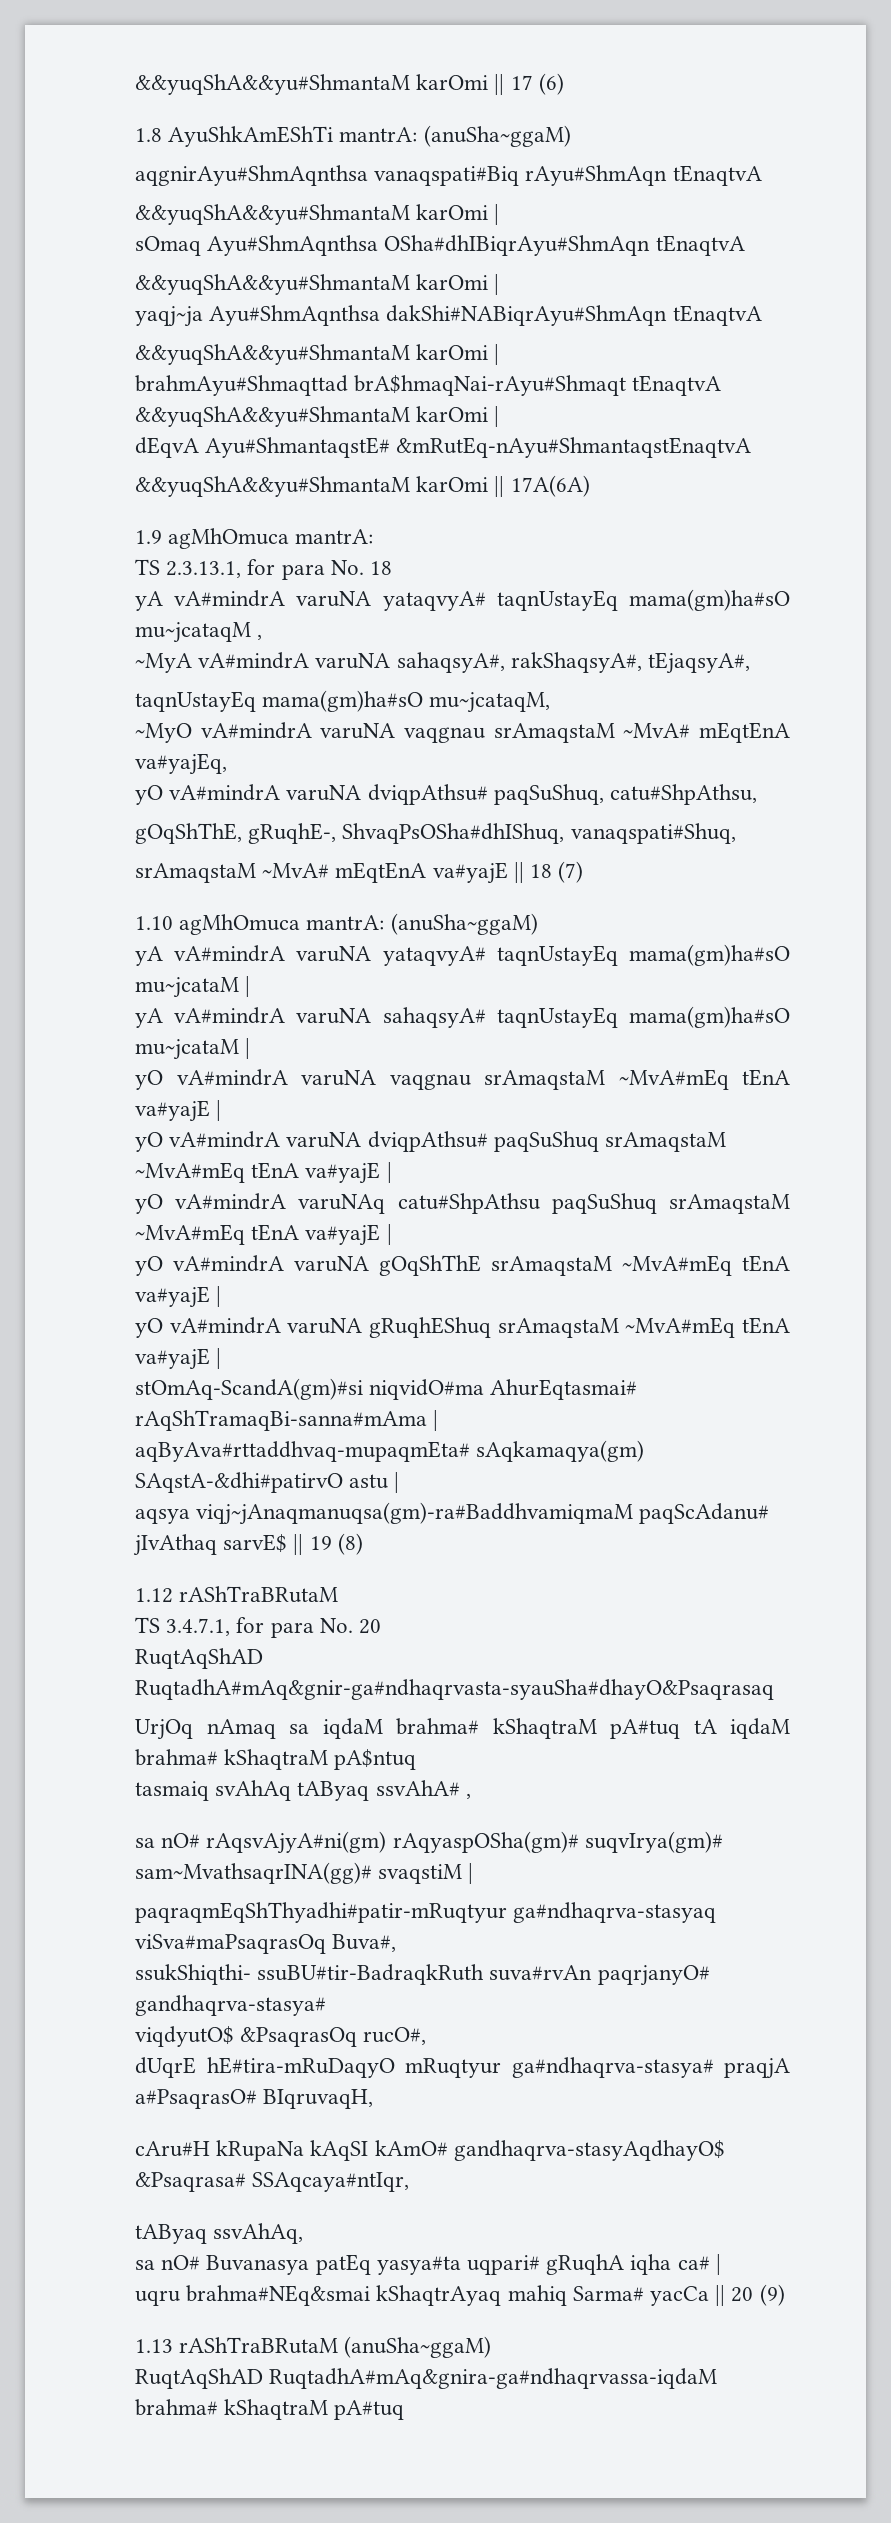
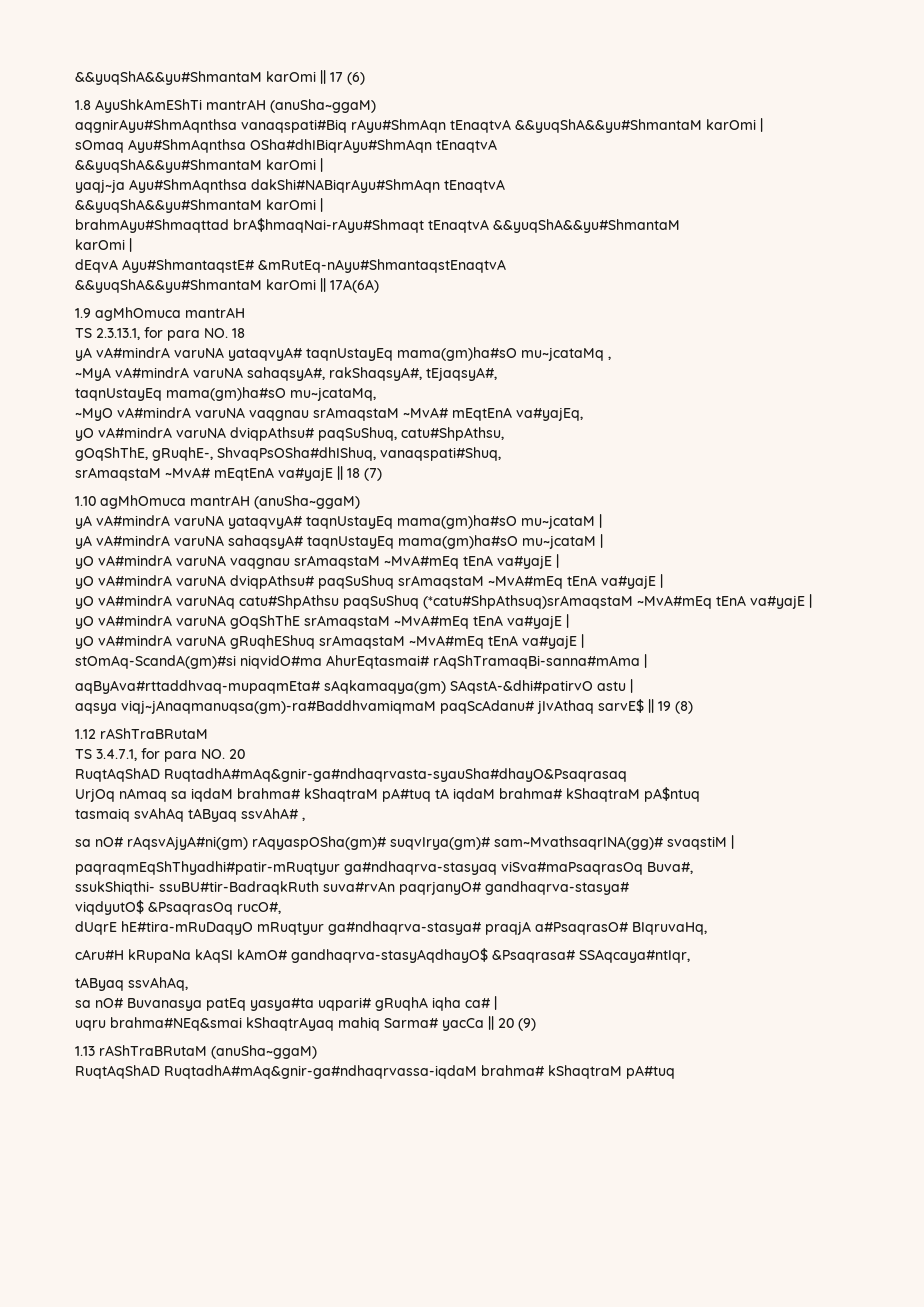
[339,127,418,142] mantrA: -> [206,99,266,110] mantrAH
(762, 175) // -> (511, 126) none
(410, 416) none -> (680, 226) //
[295,529,374,544] mantrA: -> [185,307,245,318] mantrAH
[330,560,364,575] No. -> [204,328,228,338] NO.
[135,622,251,643] mu~jcataqM -> [521,347,604,361] mu~jcataMq
[429,692,551,713] mu~jcataqM, -> [290,387,376,401] mu~jcataMq,
[306,915,385,930] mantrA: -> [190,495,250,506] mantrAH
[668,1194,790,1214] srAmaqstaM -> [423,595,633,609] (*catu#ShpAthsuq)srAmaqstaM
[319,1618,353,1633] No. -> [201,749,225,759] NO.
[263,2089,374,2109] BIqruvaqH, -> [632,922,707,935] BIqruvaHq,
[269,2368,718,2389] RuqtadhA#mAq&gnira-ga#ndhaqrvassa-iqdaM -> [164,1065,477,1079] RuqtadhA#mAq&gnir-ga#ndhaqrvassa-iqdaM

